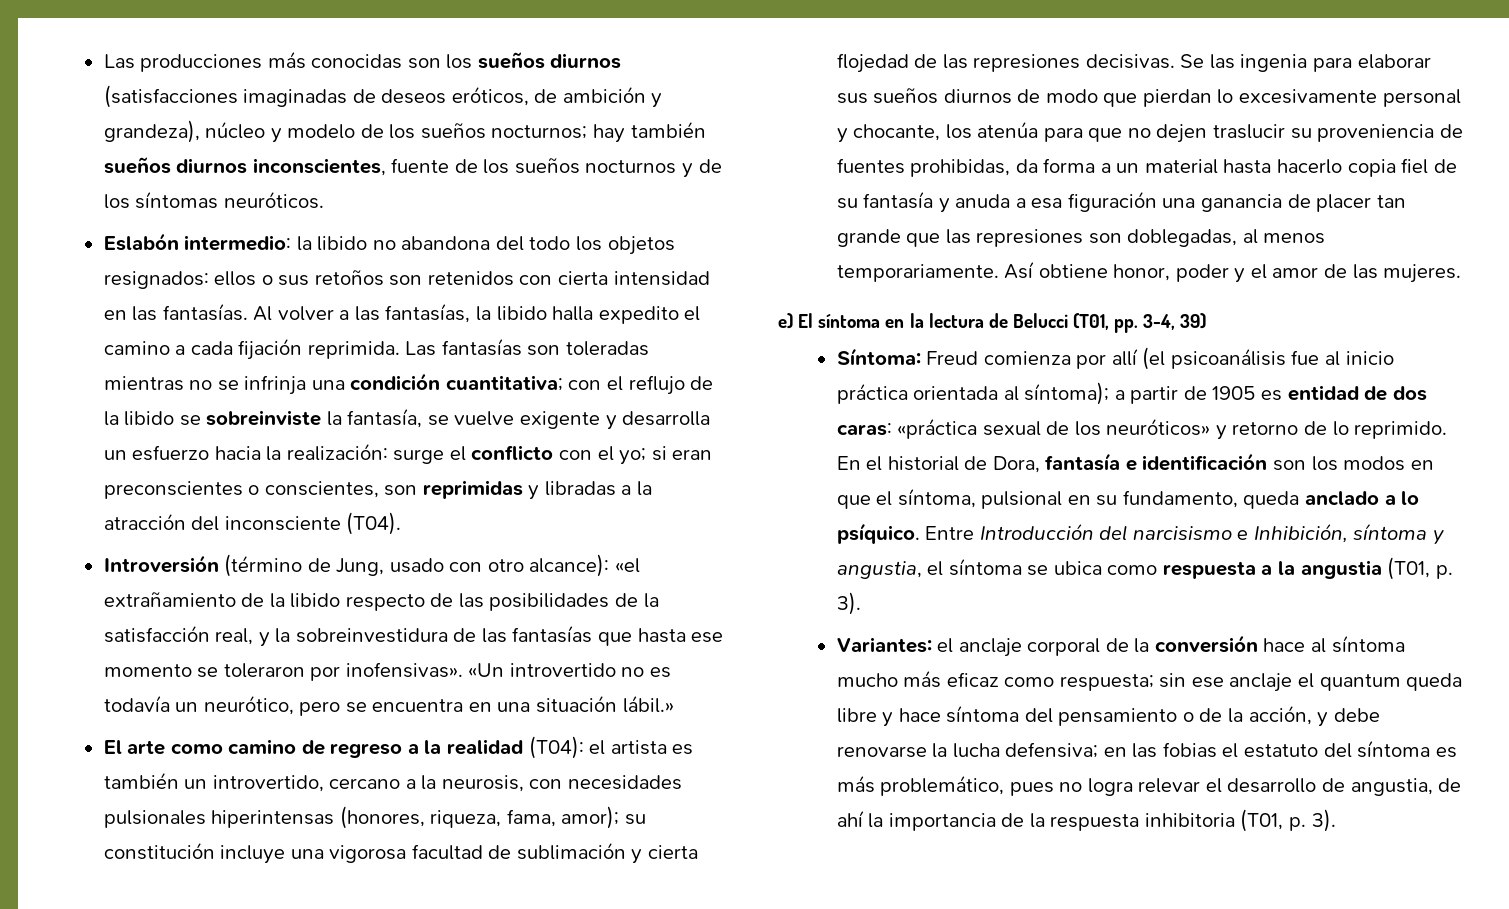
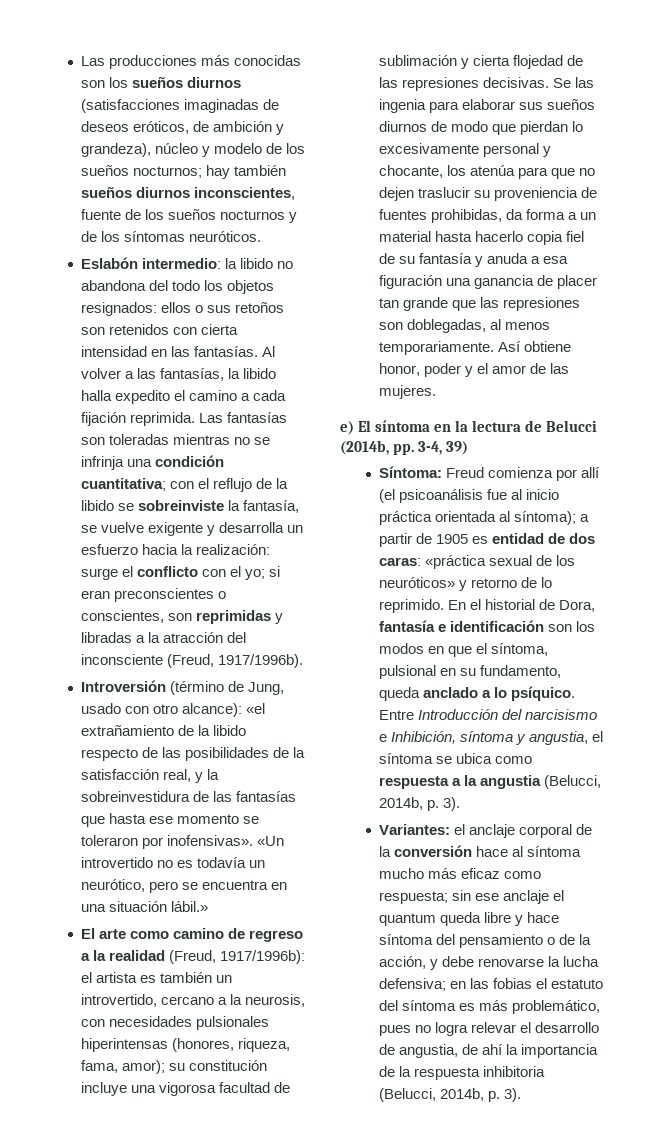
[346,512,402,535] (T04). -> [167,654,304,668] (Freud, 1917/1996b).
[528,736,584,759] (T04): -> [169,950,306,964] (Freud, 1917/1996b):
[1073,313,1110,330] (T01, -> [340,440,389,455] (2014b,
[1387,557,1431,580] (T01, -> [544,775,602,789] [379,797,424,810] (Belucci, 2014b,
[1240,809,1284,832] (T01, -> [379,1088,485,1102] (Belucci, 2014b,

